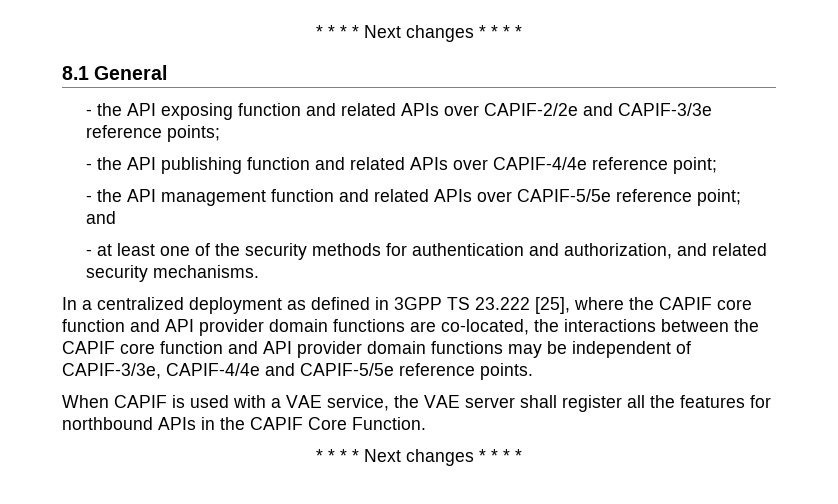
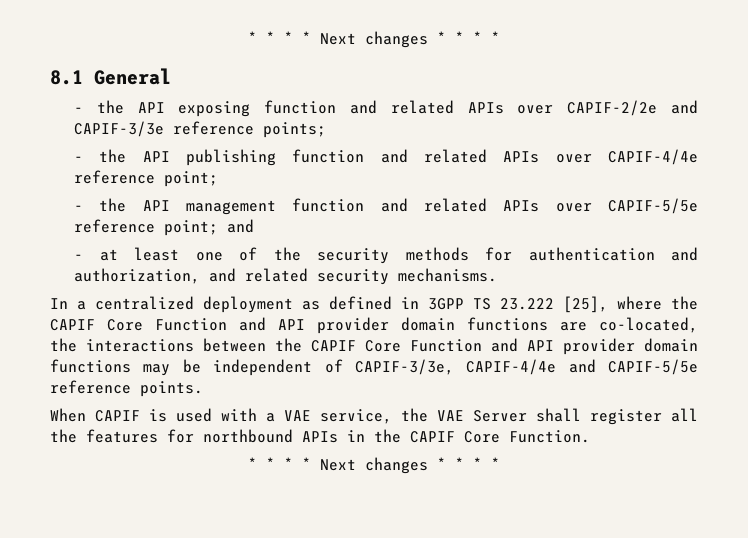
[717,299,752,310] [62,319,125,332] core function -> [107,318,227,331] Core Function
[120,341,223,354] core function -> [365,339,482,352] Core Function
[465,397,515,408] server -> [473,410,527,422] Server

